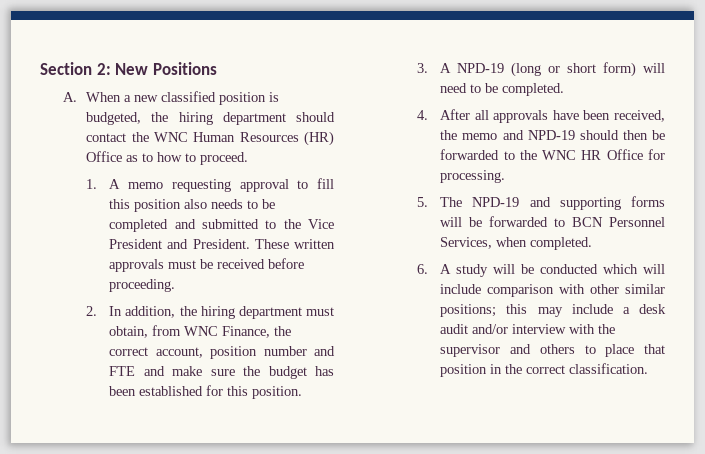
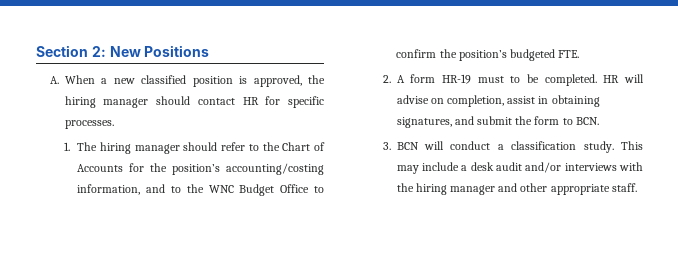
[86,112,286,125] budgeted, the hiring department -> [253,75,325,87] [64,96,149,108] approved, the hiring manager
[131,131,334,146] [86,151,249,165] [86,178,334,192] [109,199,276,212] [109,219,334,232] [109,239,335,249] [109,258,305,272] [109,279,176,292] [86,306,334,319] [109,325,292,338] [109,346,335,359] [109,366,334,379] [109,385,303,399] [417,62,665,77] [440,83,565,96] [417,109,665,123] [440,130,665,140] [440,149,665,160] [440,170,506,183] [417,196,665,210] [440,216,665,227] [440,237,593,250] [417,264,665,277] [440,284,665,297] [440,304,528,317] the WNC Human Resources (HR) Office as to how to proceed. // 1. A memo requesting approval to fill this position also needs to be completed and submitted to the Vice President and President. These written approvals must be received before proceeding. // 2. In addition, the hiring department must obtain, from WNC Finance, the correct account, position number and FTE and make sure the budget has been established for this position. // 3. A NPD-19 (long or short form) will need to be completed. // 4. After all approvals have been received, the memo and NPD-19 should then be forwarded to the WNC HR Office for processing. // 5. The NPD-19 and supporting forms will be forwarded to BCN Personnel Services, when completed. // 6. A study will be conducted which will include comparison with other similar positions; this -> [242,96,324,108] [64,120,114,129] [63,142,325,154] [77,163,324,175] [77,184,324,196] [396,49,580,61] [382,74,644,86] [396,95,600,107] [396,116,599,128] [382,141,643,153] HR for specific processes. // 1. The hiring manager should refer to the Chart of Accounts for the position’s accounting/costing information, and to the WNC Budget Office to confirm the position’s budgeted FTE. // 2. A form HR-19 must to be completed. HR will advise on completion, assist in obtaining signatures, and submit the form to BCN. // 3. BCN will conduct a classification study. This
[512,324,567,334] interview -> [564,163,617,171] interviews
[440,344,665,357] [440,363,649,377] supervisor and others to place that position in the correct classification. -> [415,183,637,195] hiring manager and other appropriate staff.

